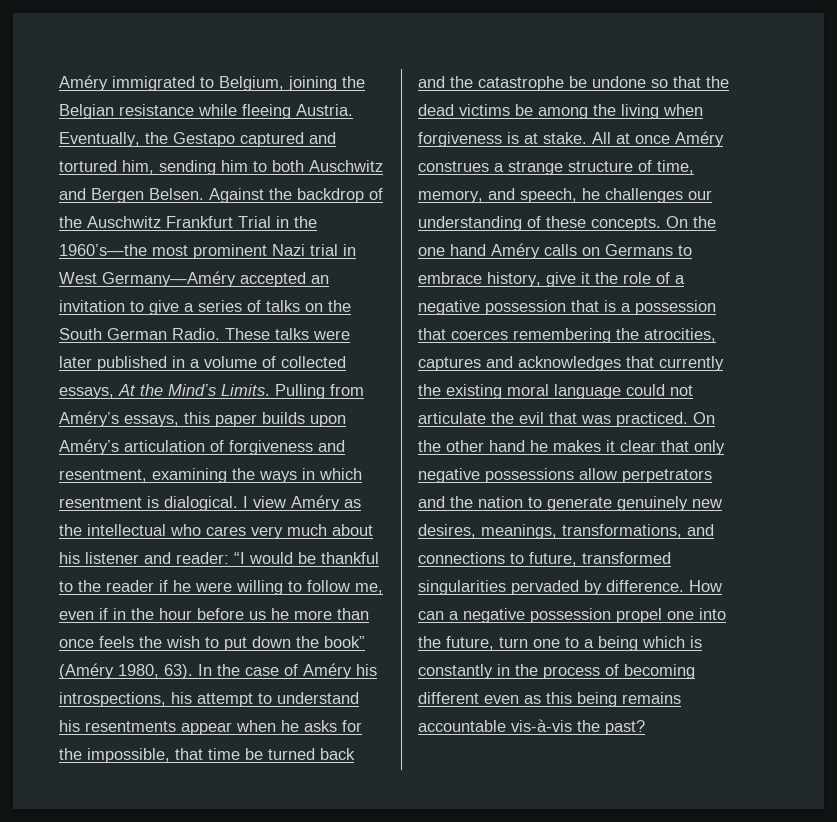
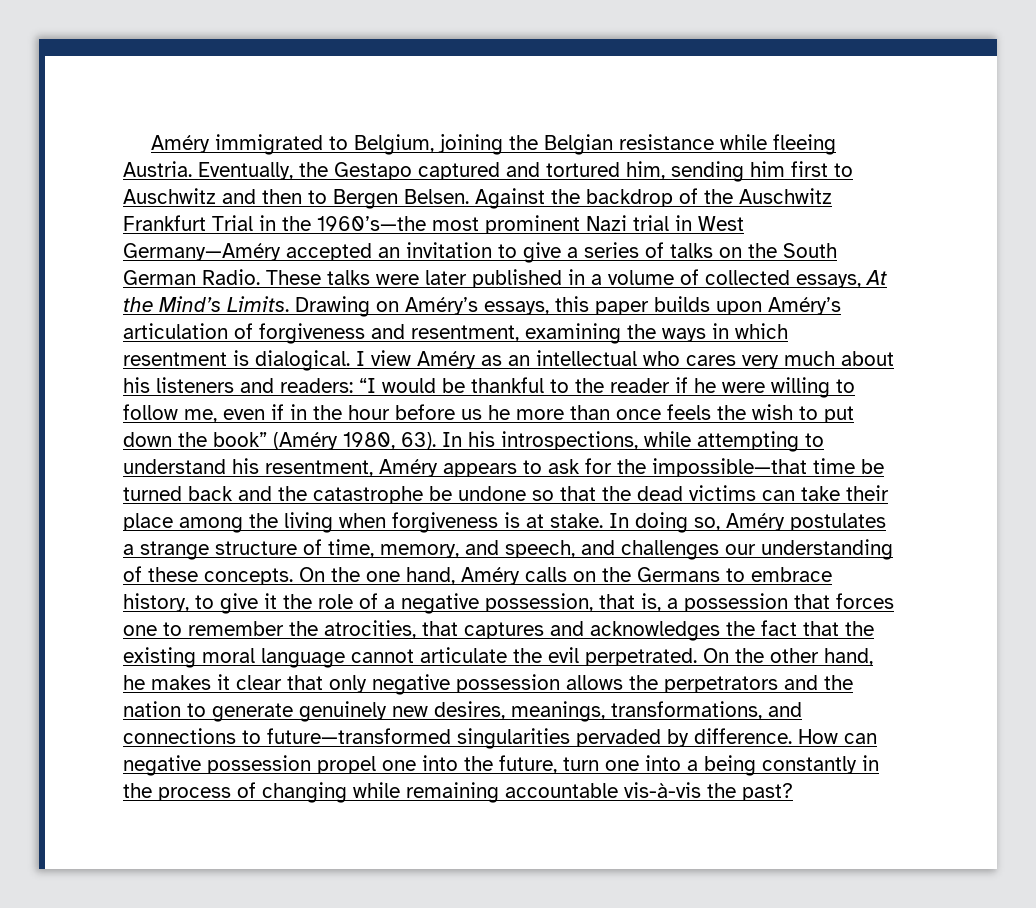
[253,160,383,172] [59,188,86,200] to both Auschwitz and -> [791,161,853,177] [123,188,327,204] first to Auschwitz and then to
[275,384,364,399] Pulling from -> [295,296,399,317] Drawing on
[59,524,82,536] the -> [508,355,530,366] an
[85,552,229,564] listener and reader: -> [156,377,353,393] listeners and readers:
[217,663,377,679] [59,692,359,707] [59,720,362,735] [59,748,203,763] the case of Améry his introspections, his attempt to understand his resentments appear when he asks for the impossible, that -> [468,431,824,452] [123,458,807,477] his introspections, while attempting to understand his resentment, Améry appears to ask for the impossible—that
[515,104,533,116] be -> [762,485,889,501] [123,513,173,531] can take their place
[592,131,724,147] [418,161,489,172] All at once Améry construes -> [609,512,886,533] In doing so, Améry postulates
[582,188,600,200] he -> [581,540,615,555] and
[450,244,486,256] hand -> [406,567,455,585] hand,
(600, 251) none -> [602,567,631,582] the
(541, 279) none -> [195,595,214,609] to
[485,300,716,315] [418,328,611,343] possession that is a possession that coerces remembering -> [485,593,894,612] [123,621,284,636] possession, that is, a possession that forces one to remember
(716, 335) none -> [422,621,458,636] that
[626,356,724,371] that currently -> [726,620,839,636] the fact that
[626,384,693,396] could not -> [351,649,414,663] cannot
[549,412,688,427] that was practiced. -> [585,648,697,666] perpetrated.
[489,440,525,452] hand -> [824,648,873,666] hand,
[485,468,617,483] possessions allow -> [456,674,658,693] possession allows the
[529,552,671,566] future, transformed -> [267,728,451,744] future—transformed
[449,611,459,620] a -> (877, 738) none
[565,637,579,648] to -> [645,755,681,771] into
[642,636,702,648] which is -> (756, 765) none
[624,664,695,679] [418,692,681,707] becoming different even as this being remains -> [262,782,499,803] changing while remaining

